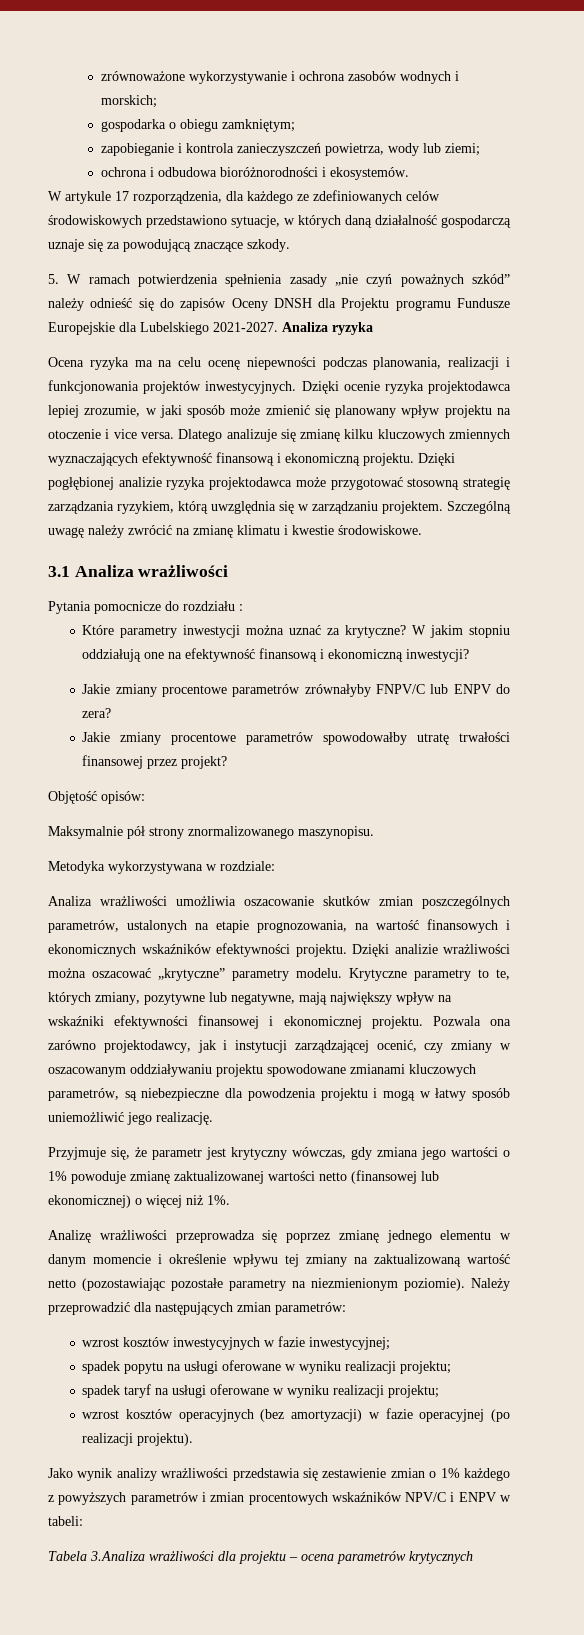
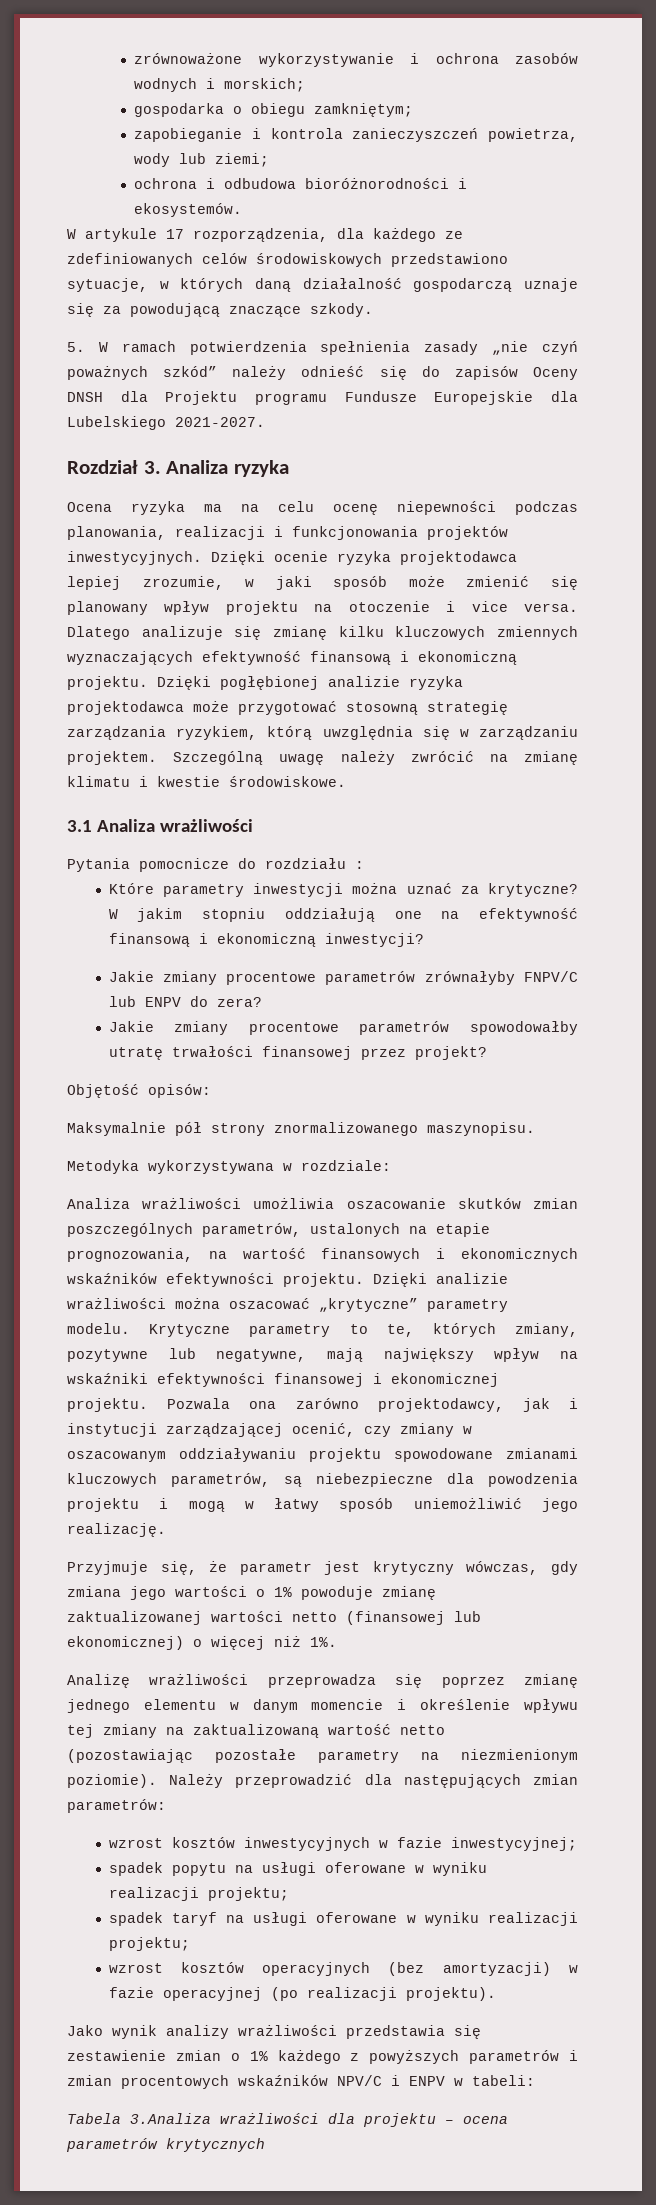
(278, 327) none -> [67,460,161,474] // Rozdział 3.

